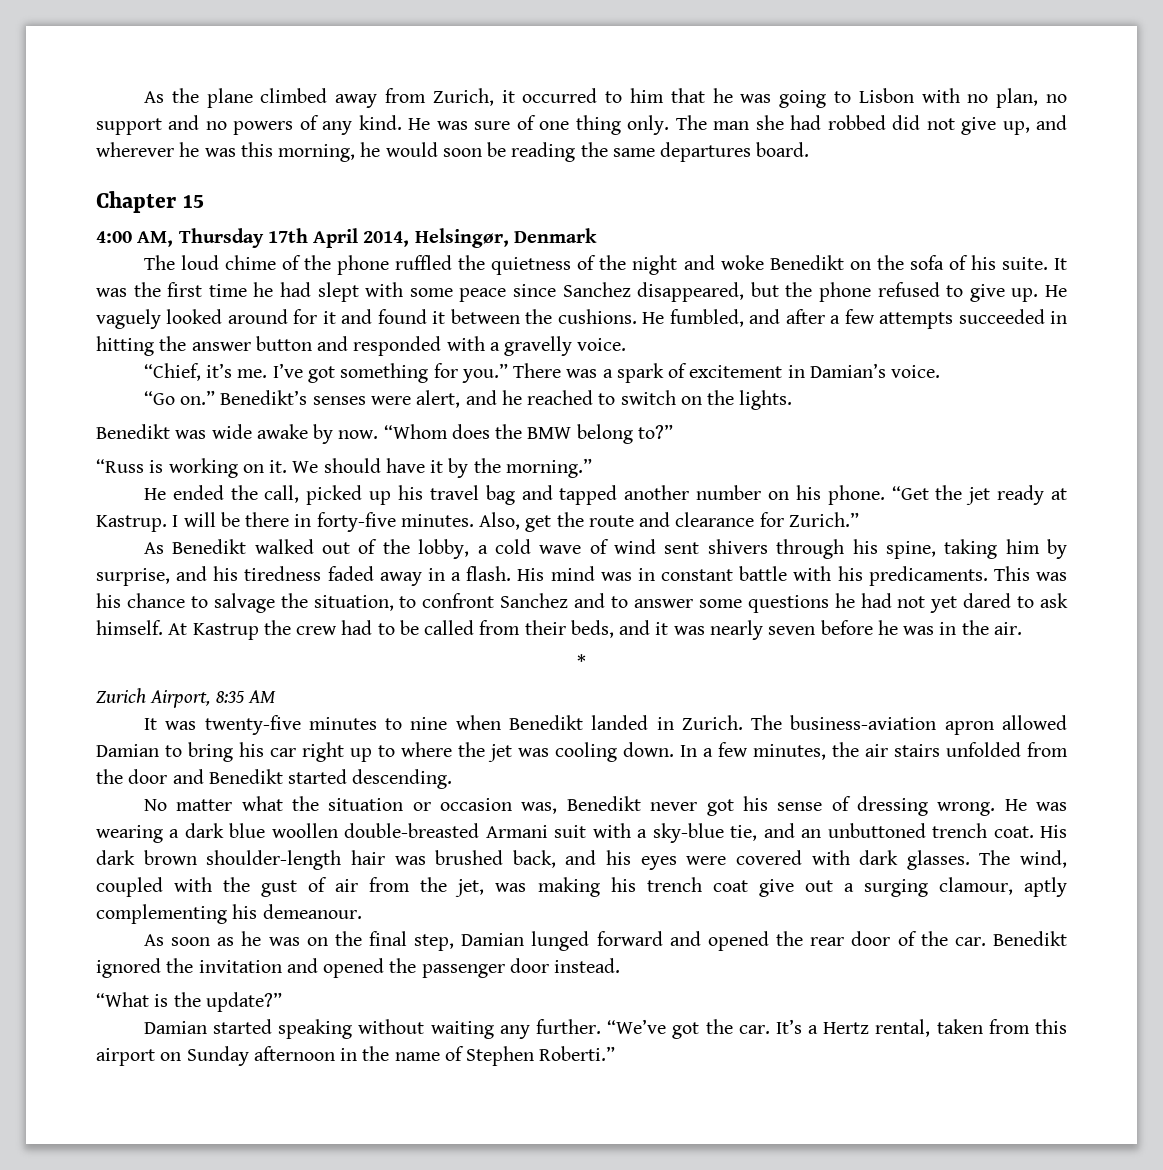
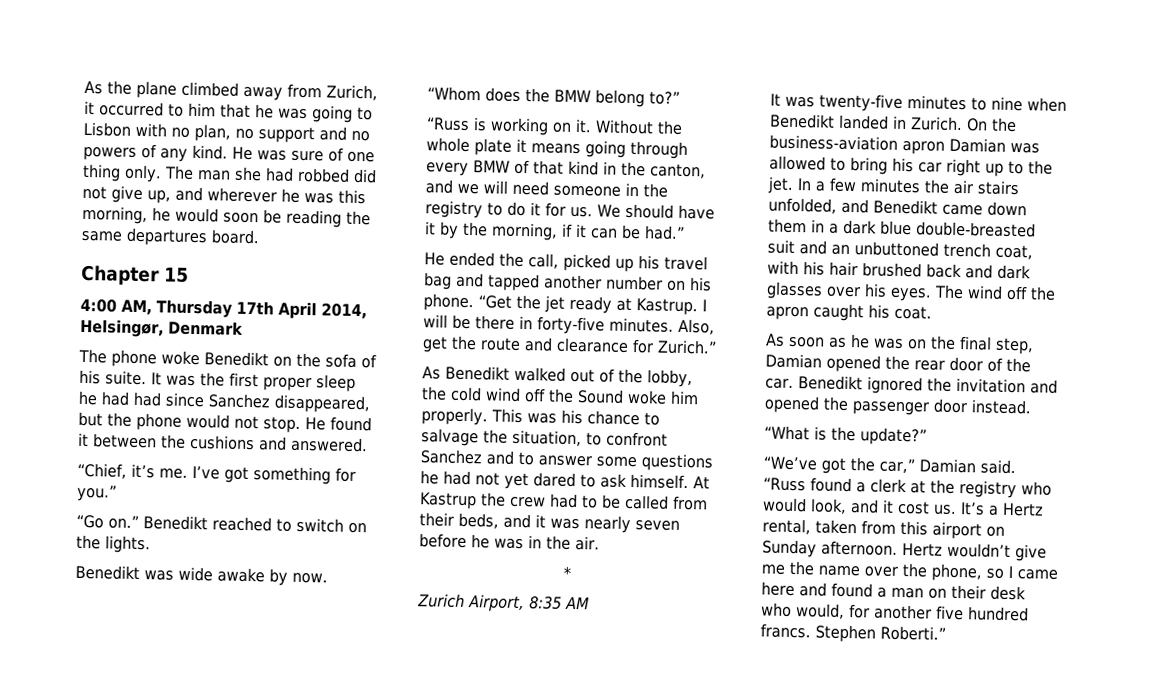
[180,255,715,275] loud chime of the phone ruffled the quietness of the night and -> [111,349,157,368] phone
[208,282,507,302] time he had slept with some peace -> [263,374,356,392] [78,390,162,407] proper sleep he had had
[877,282,1068,302] [96,309,1068,329] [96,336,627,356] refused to give up. He vaguely looked around for it and found it between the cushions. He fumbled, and after a few attempts succeeded in hitting the answer button and responded with a gravelly voice. -> [186,413,372,433] [78,432,368,453] would not stop. He found it between the cushions and answered.
[513,363,941,383] [143,390,522,408] There was a spark of excitement in Damian’s voice. // “Go on.” Benedikt’s senses were alert, and he -> [76,514,208,531] // “Go on.” Benedikt
(288, 466) none -> [595,119,683,135] [426,137,688,160] [426,159,706,179] [425,179,668,198] [425,200,593,219] Without the whole plate it means going through every BMW of that kind in the canton, and we will need someone in the registry to do it for us.
[505,458,592,478] morning.” -> [491,222,685,241] morning, if it can be had.”
[477,539,1067,559] [96,566,988,586] a cold wave of wind sent shivers through his spine, taking him by surprise, and his tiredness faded away in a flash. His mind was in constant battle with his predicaments. -> [421,386,699,405] [421,407,488,426] the cold wind off the Sound woke him properly.
[751,715,1067,735] [96,744,159,757] The business-aviation apron allowed Damian -> [966,117,1017,133] [769,134,1040,155] [769,155,826,171] On the business-aviation apron Damian was allowed
[401,742,674,762] where the jet was cooling down. -> [1028,160,1053,175] [767,176,794,194] the jet.
[753,744,826,760] minutes, -> [860,178,921,194] minutes
[946,742,1068,757] [96,769,453,789] [143,796,1067,816] [96,823,1068,843] [96,850,1067,870] [96,877,1068,897] [96,904,362,924] unfolded from the door and Benedikt started descending. // No matter what the situation or occasion was, Benedikt never got his sense of dressing wrong. He was wearing a dark blue woollen double-breasted Armani suit with a sky-blue tie, and an unbuttoned trench coat. His dark brown shoulder-length hair was brushed back, and his eyes were covered with dark glasses. The wind, coupled with the gust of air from the jet, was making his trench coat give out a surging clamour, aptly complementing his demeanour. -> [768,197,1027,217] [768,218,1036,238] [767,239,1033,260] [767,260,1031,280] [766,281,1056,302] [766,303,932,322] unfolded, and Benedikt came down them in a dark blue double-breasted suit and an unbuttoned trench coat, with his hair brushed back and dark glasses over his eyes. The wind off the apron caught his coat.
[531,931,701,951] lunged forward and -> (822, 361) none
[143,1019,770,1039] Damian started speaking without waiting any further. “We’ve got the car. -> [763,456,1016,475] [763,477,1052,499] [762,497,957,515] “We’ve got the car,” Damian said. “Russ found a clerk at the registry who would look, and it cost us.
[253,1046,464,1061] afternoon in the name of -> [821,540,1047,562] [761,560,1058,582] [761,581,1026,601] [761,602,1029,622] [760,623,811,639] afternoon. Hertz wouldn’t give me the name over the phone, so I came here and found a man on their desk who would, for another five hundred francs.

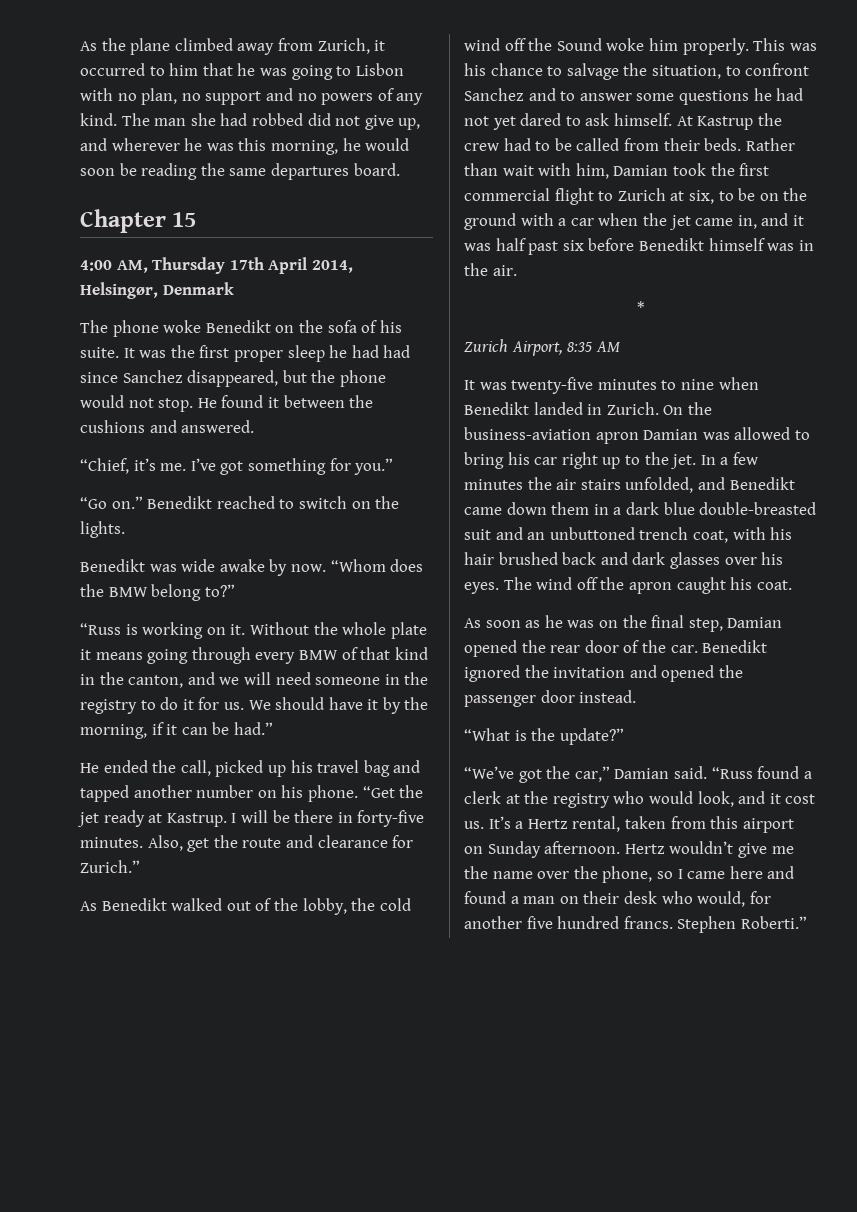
[232,146,375,163] [82,163,162,183] He was sure of one thing only. -> (117, 119) none
[458,512,680,534] [419,533,490,549] beds, and it was nearly seven before he -> [704,138,795,151] [464,163,770,179] [464,188,808,205] [464,213,804,230] [464,238,765,255] beds. Rather than wait with him, Damian took the first commercial flight to Zurich at six, to be on the ground with a car when the jet came in, and it was half past six before Benedikt himself

